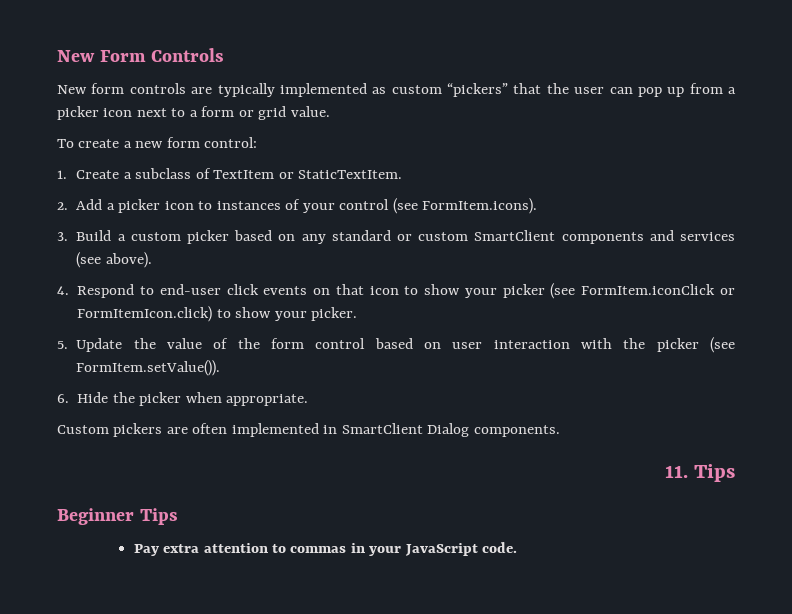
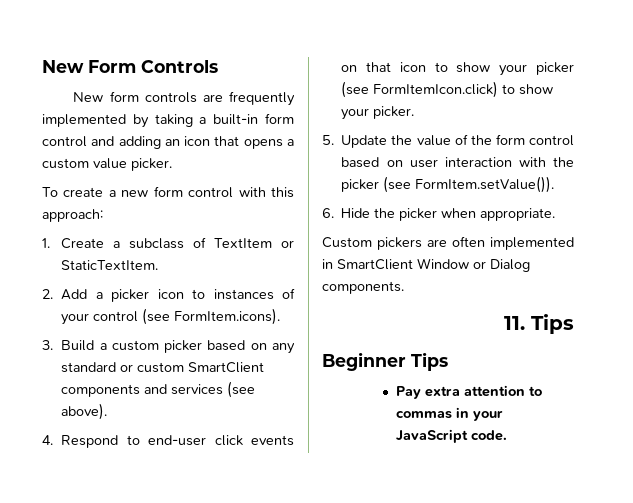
[217,83,736,97] [57,106,330,120] typically implemented as custom “pickers” that the user can pop up from a picker icon next to a form or grid value. -> [229,91,295,106] [42,113,294,128] [42,136,294,149] [42,158,172,171] frequently implemented by taking a built-in form control and adding an icon that opens a custom value picker.
[204,137,258,148] control: -> [188,187,294,198] [42,209,103,222] control with this approach:
[581,284,736,295] FormItem.iconClick or -> (370, 89) none
(423, 428) none -> [417,258,486,269] Window or

